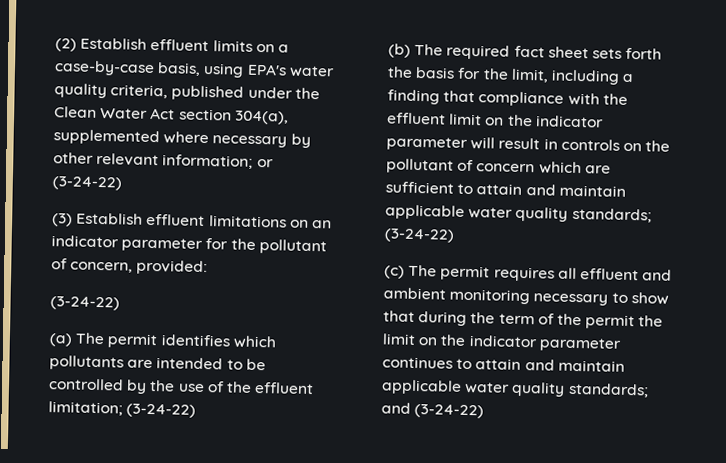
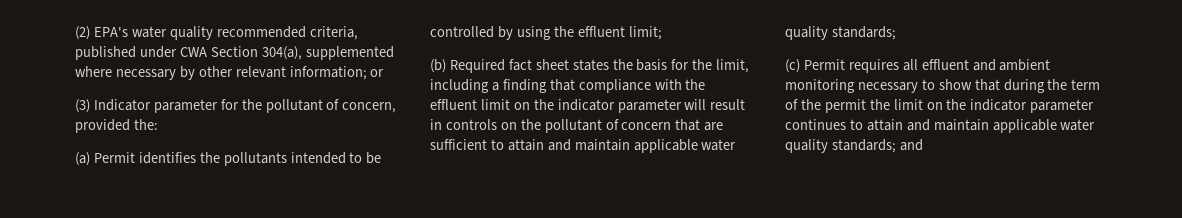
[80,37,289,53] [54,60,245,78] Establish effluent limits on a case-by-case basis, using -> (90, 33) none
(107, 91) none -> [216,26,306,38] recommended
[294,87,320,100] [54,106,232,121] the Clean Water Act section -> [179,46,258,57] CWA Section
[52,176,122,191] (3-24-22) -> (385, 73) none
[76,212,332,229] [51,235,119,248] Establish effluent limitations on an indicator -> [93,99,151,111] Indicator
[136,259,209,276] [50,296,120,311] provided: // (3-24-22) -> [75,119,158,133] provided the:
[75,332,277,349] [49,355,154,371] The permit identifies which pollutants are -> [93,152,287,166] Permit identifies the pollutants
[149,380,315,395] [48,401,197,418] [388,43,663,60] the use of the effluent limitation; (3-24-22) // (b) The required fact sheet sets forth -> [516,26,662,40] [430,59,609,73] using the effluent limit; // (b) Required fact sheet states
[538,161,582,175] which -> [675,119,701,131] that
[384,228,455,243] (3-24-22) -> (896, 33) none
[408,264,491,281] The permit -> [803,59,845,70] Permit
[414,404,485,419] (3-24-22) -> (923, 145) none

